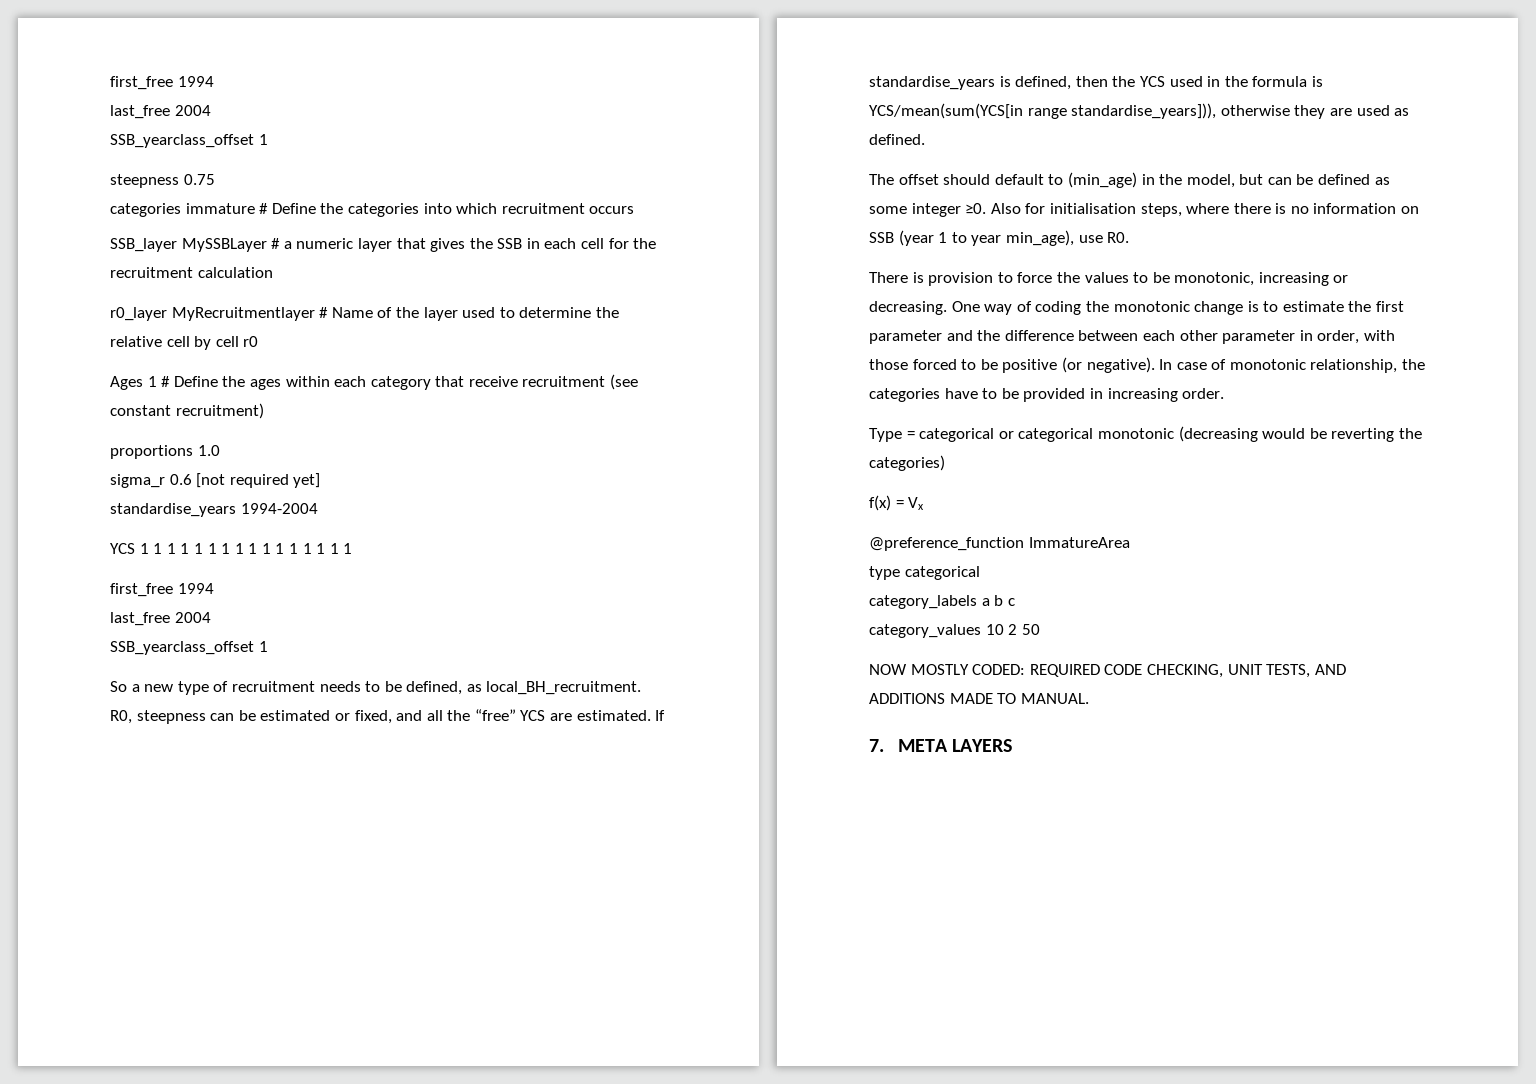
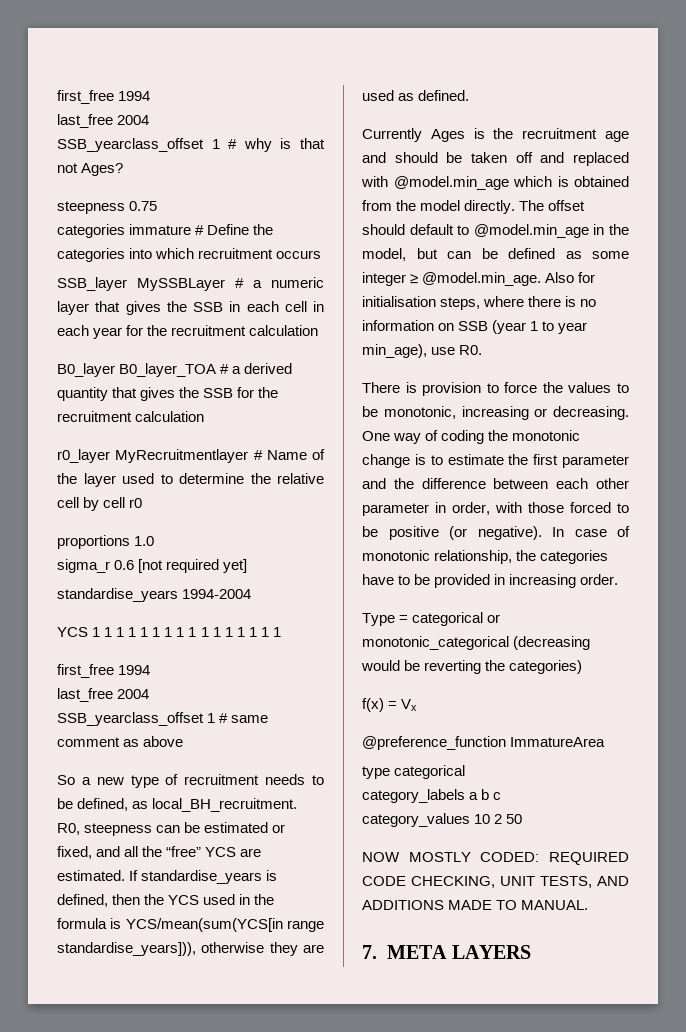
[110,76,214,90] [110,105,211,119] [110,134,268,148] first_free 1994 // last_free 2004 // SSB_yearclass_offset 1 -> [57,90,151,104] [57,114,150,128] [57,138,325,152] [57,163,124,176] first_free 1994 // last_free 2004 // SSB_yearclass_offset 1 # why is that not Ages?
(605, 243) none -> [313,301,324,312] [57,325,319,339] [57,363,293,377] [57,387,234,401] in each year for the recruitment calculation // B0_layer B0_layer_TOA # a derived quantity that gives the SSB
[110,374,639,390] [110,403,264,419] // Ages 1 # Define the ages within each category that receive recruitment (see constant recruitment) -> (143, 503) none
(268, 646) none -> [219,713,269,723] [57,736,184,747] # same comment as above
(925, 139) none -> [362,128,629,142] [362,152,629,166] [361,176,629,190] [362,200,516,214] Currently Ages is the recruitment age and should be taken off and replaced with @model.min_age which is obtained from the model directly.
[1067,172,1137,188] (min_age) -> [473,224,589,238] @model.min_age
[965,203,987,214] ≥0. -> [410,272,542,286] ≥ @model.min_age.
[1018,428,1174,442] categorical monotonic -> [362,636,509,650] monotonic_categorical

